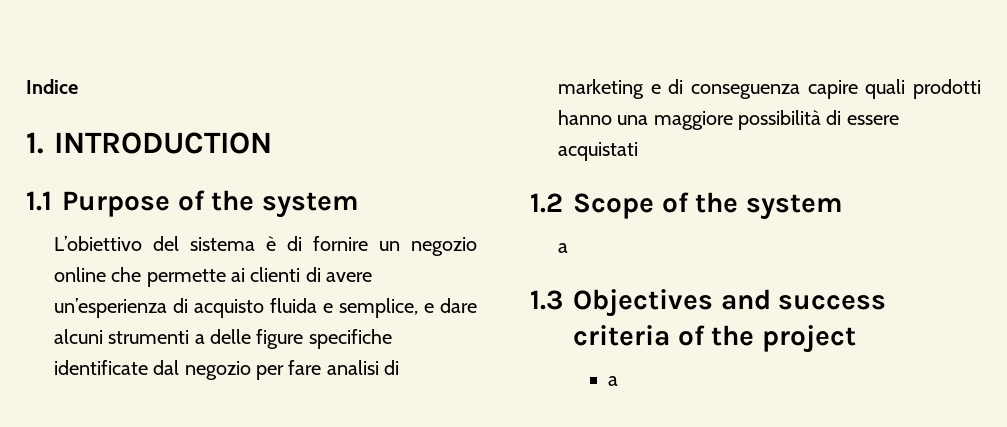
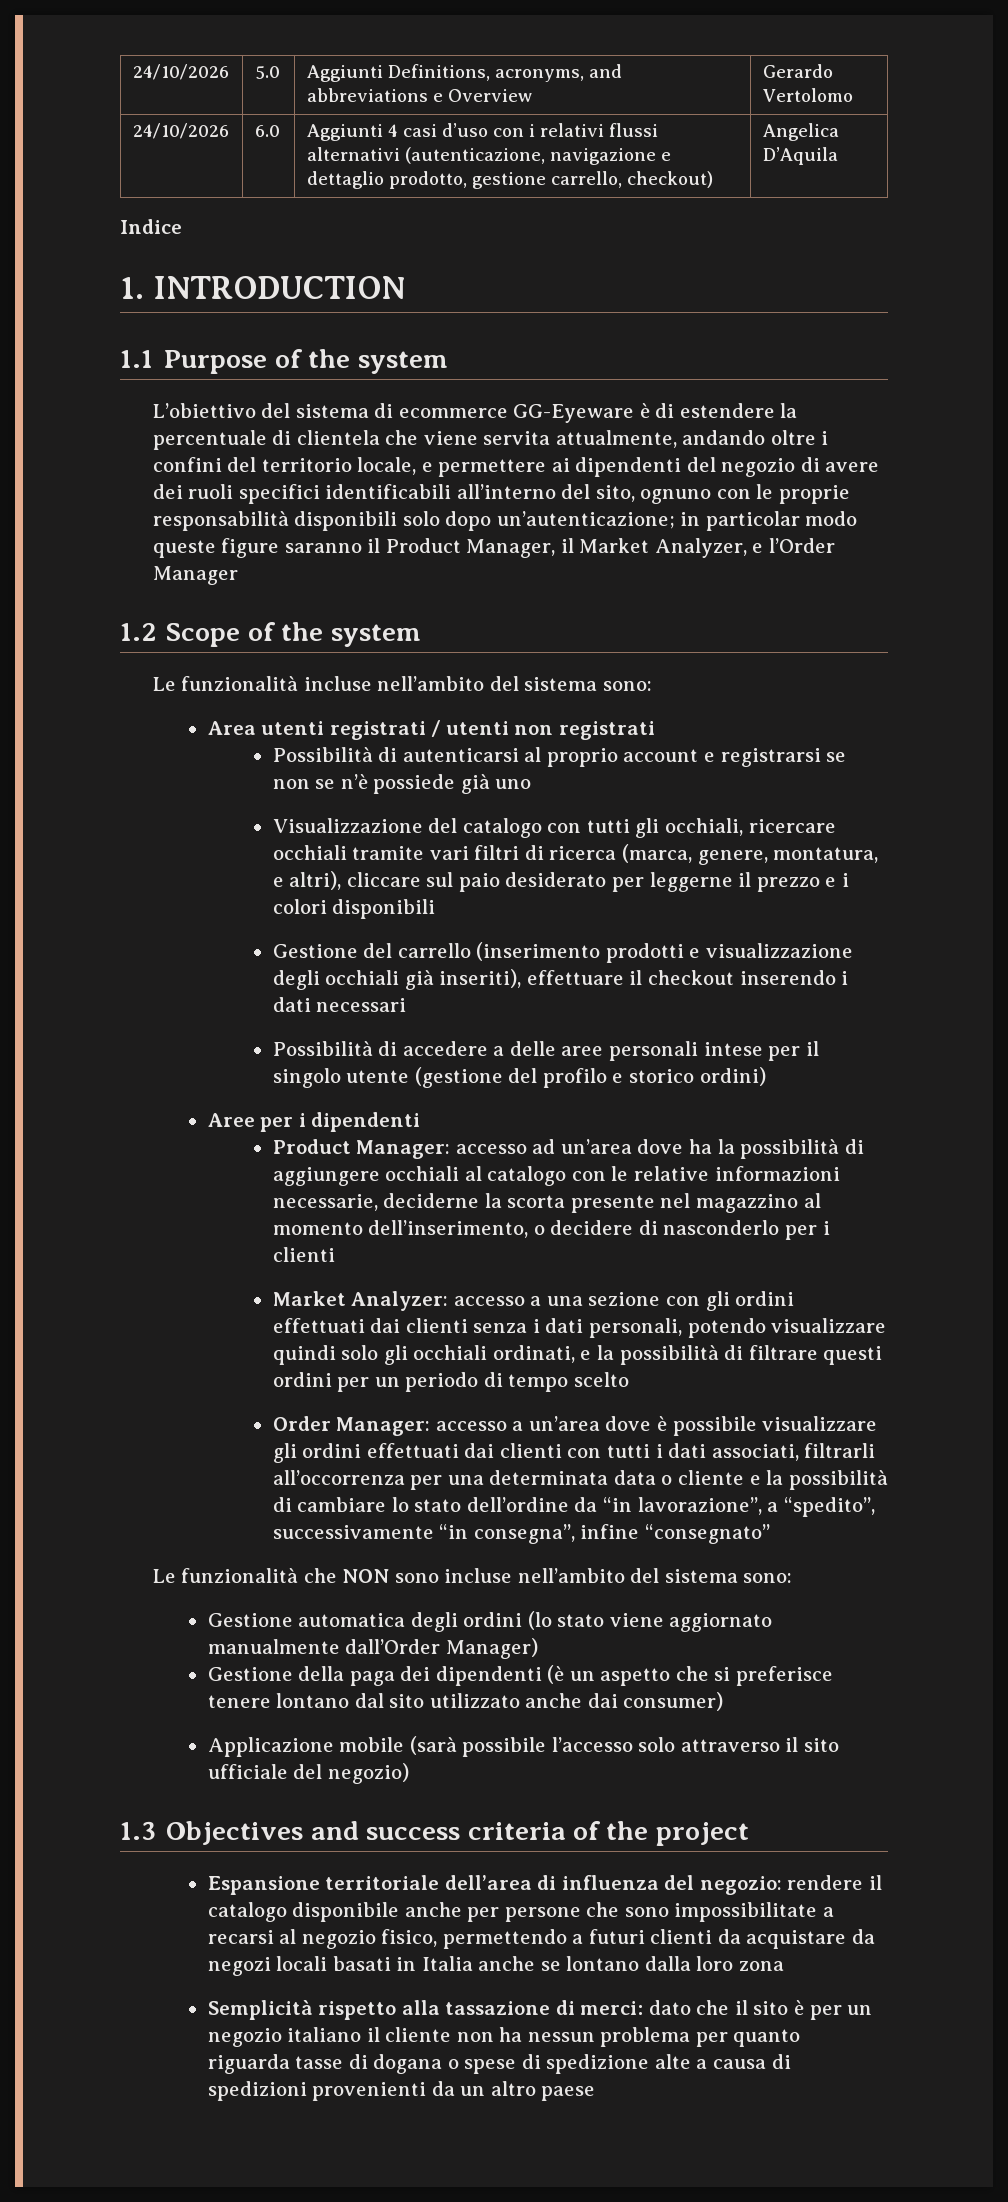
(26, 86) none -> [132,64,229,80] [254,66,280,79] [306,64,622,82] [306,88,532,102] [762,64,833,78] [762,88,853,102] [132,123,229,139] [254,125,280,137] [306,123,658,141] [306,147,671,165] [306,171,713,189] [762,123,839,141] [762,147,838,165] 24/10/2026 | 5.0 | Aggiunti Definitions, acronyms, and abbreviations e Overview | Gerardo Vertolomo // 24/10/2026 | 6.0 | Aggiunti 4 casi d’uso con i relativi flussi alternativi (autenticazione, navigazione e dettaglio prodotto, gestione carrello, checkout) | Angelica D’Aquila //
[265,236,477,256] [53,267,373,287] [53,298,477,318] [53,329,392,349] [53,360,400,380] [557,79,981,99] [557,110,899,130] [557,142,638,161] è di fornire un negozio online che permette ai clienti di avere un’esperienza di acquisto fluida e semplice, e dare alcuni strumenti a delle figure specifiche identificate dal negozio per fare analisi di marketing e di conseguenza capire quali prodotti hanno una maggiore possibilità di essere acquistati -> [374,403,798,423] [152,430,829,450] [152,457,880,477] [152,484,850,504] [152,511,858,531] [152,538,835,558] [152,566,238,585] di ecommerce GG-Eyeware è di estendere la percentuale di clientela che viene servita attualmente, andando oltre i confini del territorio locale, e permettere ai dipendenti del negozio di avere dei ruoli specifici identificabili all’interno del sito, ognuno con le proprie responsabilità disponibili solo dopo un’autenticazione; in particolar modo queste figure saranno il Product Manager, il Market Analyzer, e l’Order Manager
[557,243,568,253] a -> [152,676,652,691] [207,720,655,740] [272,747,847,767] [272,774,532,794] [272,818,836,838] [272,844,879,865] [272,871,849,892] [272,899,436,919] [272,942,853,963] [272,969,849,990] [272,997,407,1012] [272,1041,819,1061] [272,1067,766,1088] [207,1112,421,1132] [272,1139,864,1159] [272,1166,840,1186] [272,1193,821,1213] [272,1220,830,1240] [272,1247,335,1262] [272,1291,795,1311] [272,1318,887,1338] [272,1345,883,1365] [272,1372,629,1392] [272,1416,878,1436] [272,1443,876,1463] [272,1470,888,1490] [272,1497,875,1517] [272,1524,770,1544] [152,1568,793,1583] [207,1611,773,1632] [207,1638,538,1659] [207,1665,834,1686] [207,1692,724,1711] [207,1736,839,1757] [207,1763,409,1784] Le funzionalità incluse nell’ambito del sistema sono: // Area utenti registrati / utenti non registrati // Possibilità di autenticarsi al proprio account e registrarsi se non se n’è possiede già uno // Visualizzazione del catalogo con tutti gli occhiali, ricercare occhiali tramite vari filtri di ricerca (marca, genere, montatura, e altri), cliccare sul paio desiderato per leggerne il prezzo e i colori disponibili // Gestione del carrello (inserimento prodotti e visualizzazione degli occhiali già inseriti), effettuare il checkout inserendo i dati necessari // Possibilità di accedere a delle aree personali intese per il singolo utente (gestione del profilo e storico ordini) // Aree per i dipendenti // Product Manager: accesso ad un’area dove ha la possibilità di aggiungere occhiali al catalogo con le relative informazioni necessarie, deciderne la scorta presente nel magazzino al momento dell’inserimento, o decidere di nasconderlo per i clienti // Market Analyzer: accesso a una sezione con gli ordini effettuati dai clienti senza i dati personali, potendo visualizzare quindi solo gli occhiali ordinati, e la possibilità di filtrare questi ordini per un periodo di tempo scelto // Order Manager: accesso a un’area dove è possibile visualizzare gli ordini effettuati dai clienti con tutti i dati associati, filtrarli all’occorrenza per una determinata data o cliente e la possibilità di cambiare lo stato dell’ordine da “in lavorazione”, a “spedito”, successivamente “in consegna”, infine “consegnato” // Le funzionalità che NON sono incluse nell’ambito del sistema sono: // Gestione automatica degli ordini (lo stato viene aggiornato manualmente dall’Order Manager) // Gestione della paga dei dipendenti (è un aspetto che si preferisce tenere lontano dal sito utilizzato anche dai consumer) // Applicazione mobile (sarà possibile l’accesso solo attraverso il sito ufficiale del negozio)
[607,376,618,386] a -> [207,1875,882,1895] [207,1902,834,1922] [207,1929,876,1949] [207,1956,785,1976] [207,2000,873,2020] [207,2027,801,2047] [207,2054,791,2074] [207,2081,596,2101] Espansione territoriale dell’area di influenza del negozio: rendere il catalogo disponibile anche per persone che sono impossibilitate a recarsi al negozio fisico, permettendo a futuri clienti da acquistare da negozi locali basati in Italia anche se lontano dalla loro zona // Semplicità rispetto alla tassazione di merci: dato che il sito è per un negozio italiano il cliente non ha nessun problema per quanto riguarda tasse di dogana o spese di spedizione alte a causa di spedizioni provenienti da un altro paese

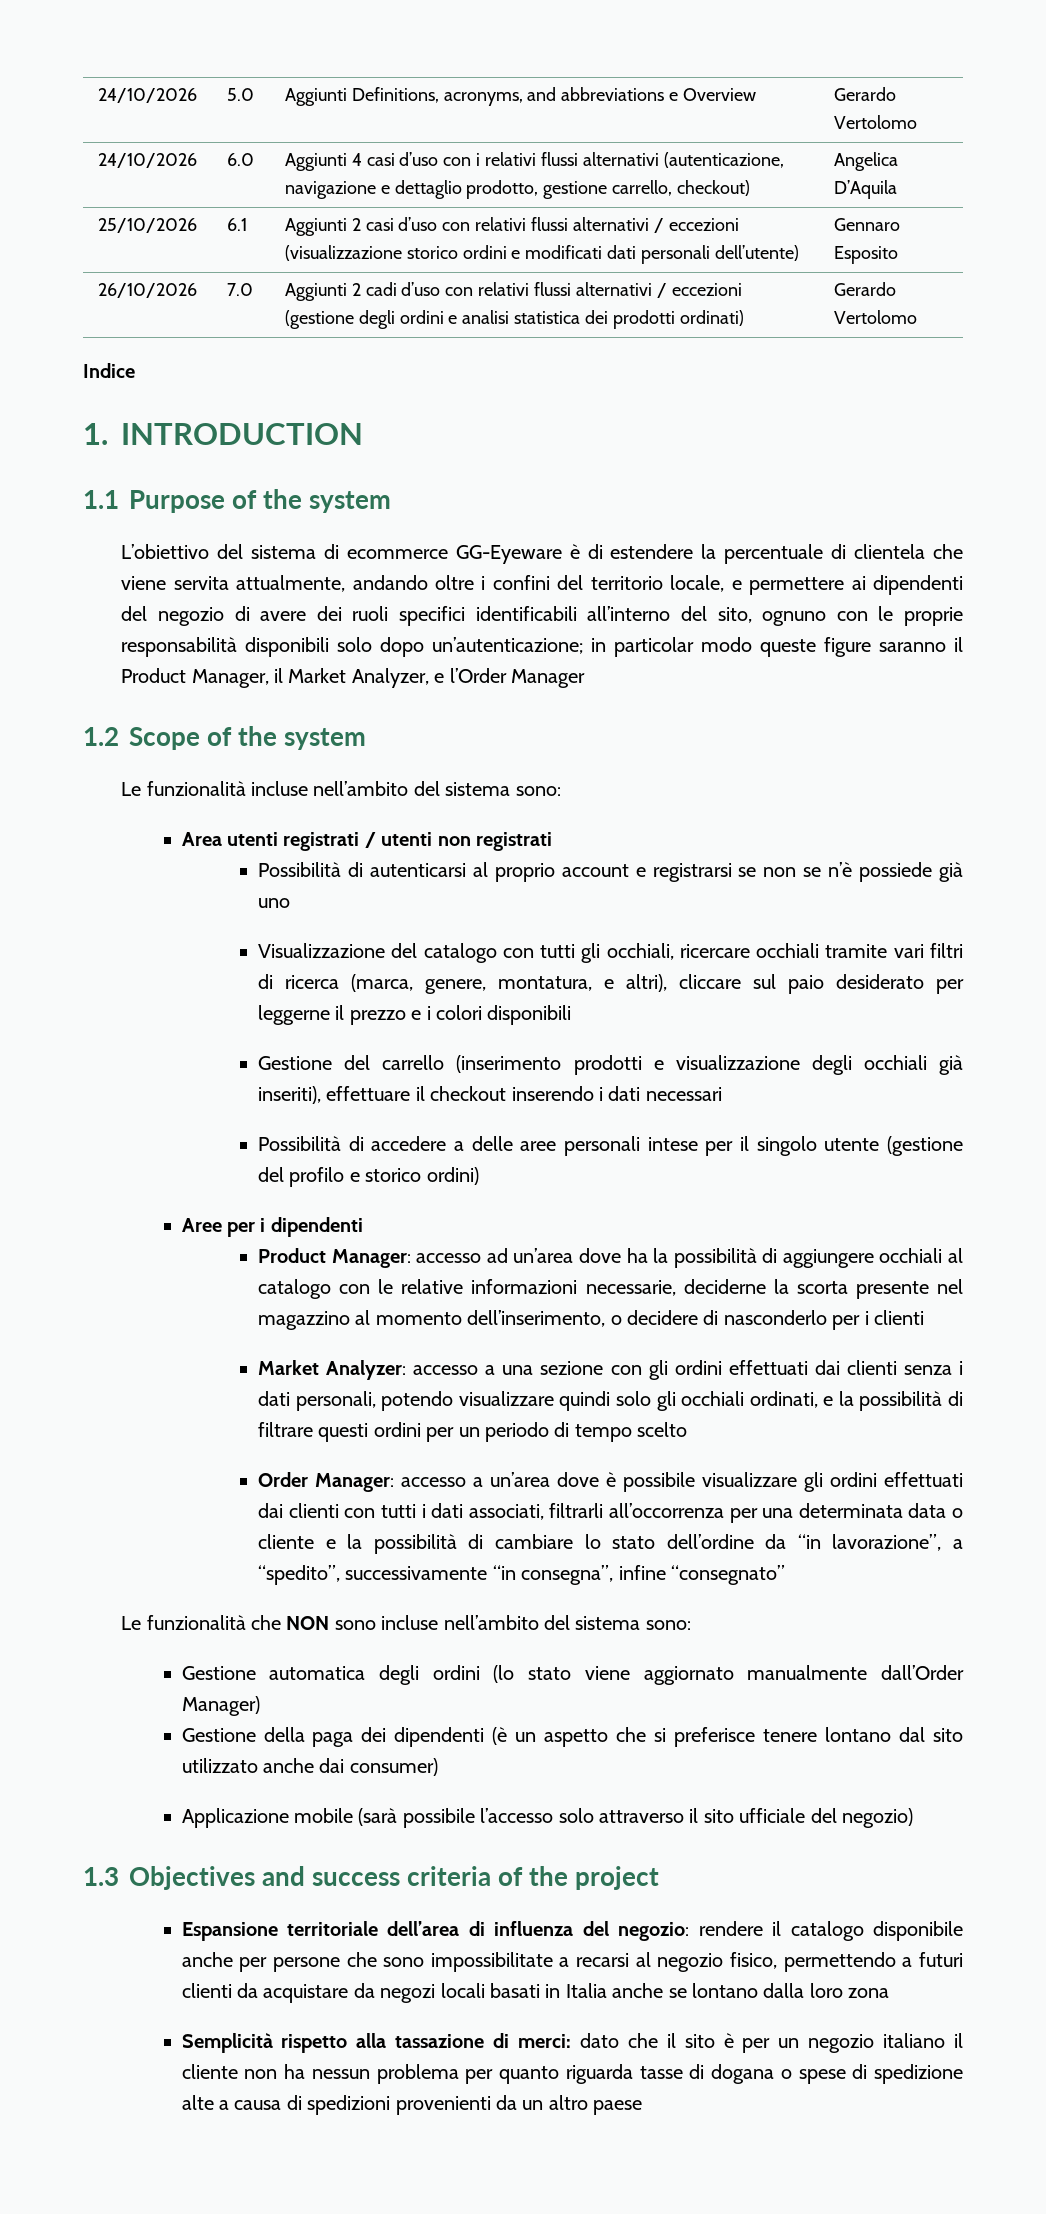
(838, 156) none -> [97,218,197,233] [226,218,247,231] [284,217,739,236] [284,245,799,264] [833,218,900,231] [833,246,898,264] [97,283,197,298] [226,283,253,296] [284,282,742,301] [284,310,744,329] [833,282,896,296] [833,310,917,324] // 25/10/2026 | 6.1 | Aggiunti 2 casi d’uso con relativi flussi alternativi / eccezioni (visualizzazione storico ordini e modificati dati personali dell’utente) | Gennaro Esposito // 26/10/2026 | 7.0 | Aggiunti 2 cadi d’uso con relativi flussi alternativi / eccezioni (gestione degli ordini e analisi statistica dei prodotti ordinati) | Gerardo Vertolomo

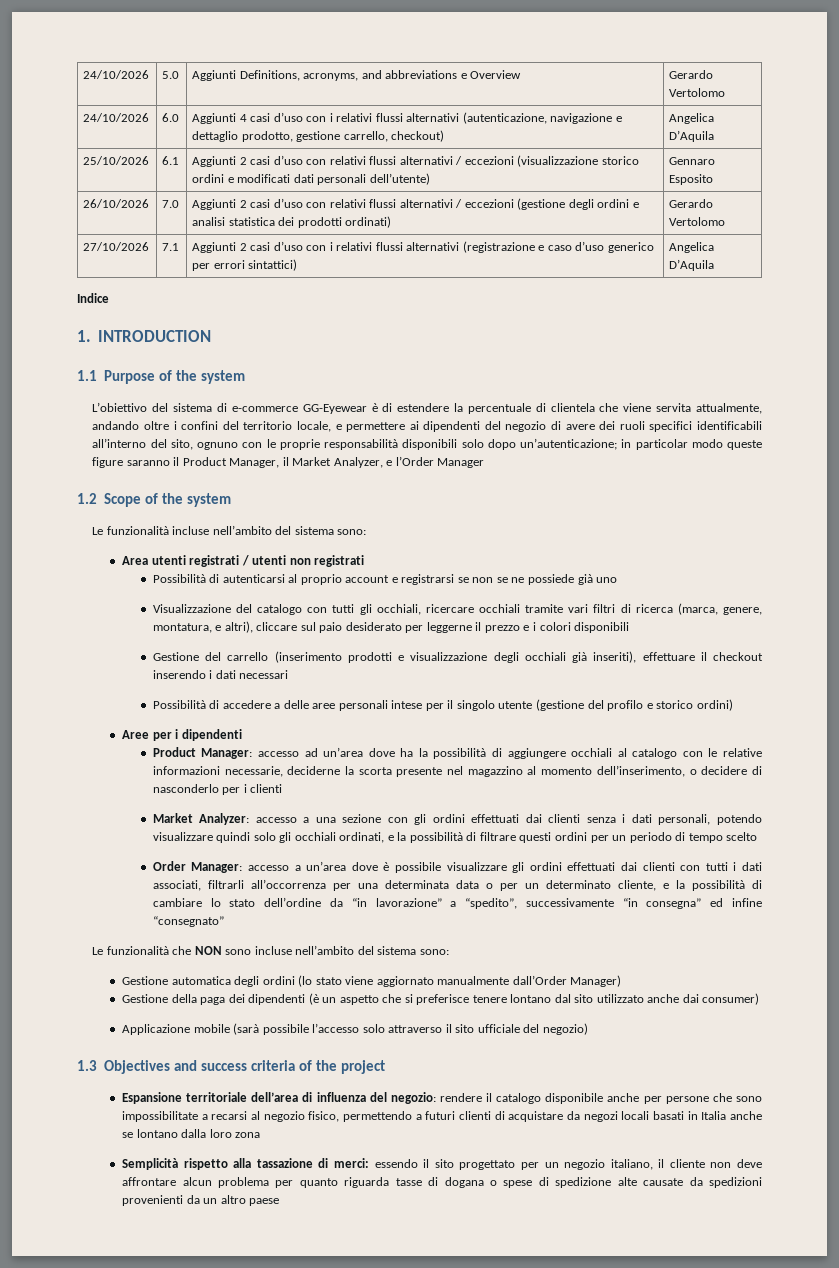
[365,282,397,296] cadi -> [250,199,271,208] casi
(917, 317) none -> [83,242,150,251] [162,243,180,251] [192,241,654,253] [192,259,298,271] [669,242,715,253] [669,259,715,271] // 27/10/2026 | 7.1 | Aggiunti 2 casi d’uso con i relativi flussi alternativi (registrazione e caso d’uso generico per errori sintattici) | Angelica D’Aquila
[346,545,562,564] ecommerce GG-Eyeware -> [231,404,367,414] e-commerce GG-Eyewear
[828,862,853,877] n’è -> [511,577,525,583] ne
[258,1534,315,1549] cliente -> [499,880,656,891] per un determinato cliente,
[832,1534,942,1551] lavorazione”, -> [375,898,442,907] lavorazione”
[521,1565,614,1585] consegna”, -> [646,898,724,909] consegna” ed
[236,1983,258,1998] da -> [494,1111,505,1120] di
[579,2033,734,2048] dato che il sito è -> [374,1159,516,1170] essendo il sito progettato
[883,2033,946,2048] italiano -> [610,1159,653,1170] italiano,
[284,2064,370,2079] ha nessun -> [737,1159,763,1168] [122,1177,212,1186] deve affrontare alcun
[218,2095,302,2110] a causa di -> [643,1177,703,1186] causate da

